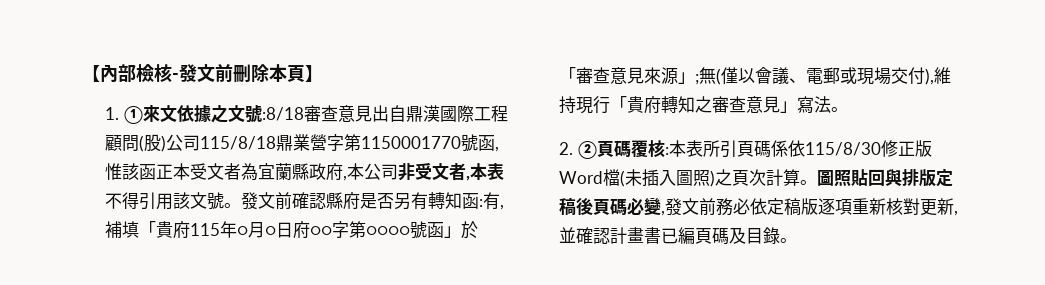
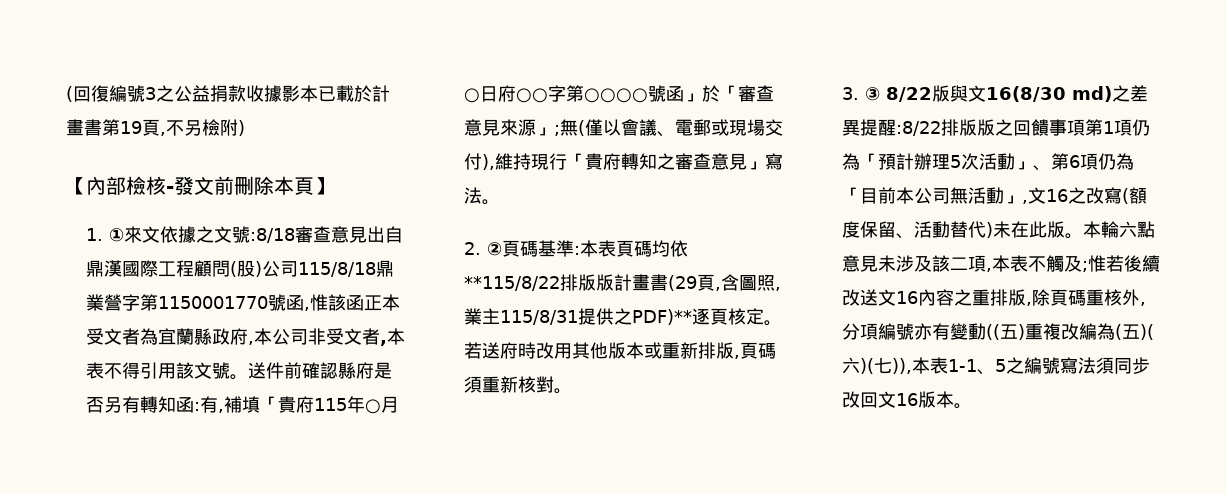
(82, 73) none -> [66,85,390,102] [66,119,245,136] (回復編號3之公益捐款收據影本已載於計畫書第19頁,不另檢附) //
[241,192,276,210] 發文 -> [247,362,284,379] 送件
[630,140,665,158] 覆核 -> [537,240,574,257] 基準
[702,140,932,158] [559,169,954,187] [559,197,959,216] [559,227,781,245] 所引頁碼係依115/8/30修正版Word檔(未插入圖照)之頁次計算。圖照貼回與排版定稿後頁碼必變,發文前務必依定稿版逐項重新核對更新,並確認計畫書已編頁碼及目錄 -> [615,240,688,257] [463,274,781,291] [463,308,782,326] [463,342,776,359] [463,376,572,394] [841,85,1148,102] [841,119,1150,136] [841,153,1134,171] [841,187,1147,204] [841,221,1155,239] [841,255,1160,272] [841,289,1146,306] [841,323,1154,340] [841,357,1150,375] [841,391,954,408] 頁碼均依**115/8/22排版版計畫書(29頁,含圖照,業主115/8/31提供之PDF)**逐頁核定。若送府時改用其他版本或重新排版,頁碼須重新核對。 // 3. ③ 8/22版與文16(8/30 md)之差異提醒:8/22排版版之回饋事項第1項仍為「預計辦理5次活動」、第6項仍為「目前本公司無活動」,文16之改寫(額度保留、活動替代)未在此版。本輪六點意見未涉及該二項,本表不觸及;惟若後續改送文16內容之重排版,除頁碼重核外,分項編號亦有變動((五)重複改編為(五)(六)(七)),本表1-1、5之編號寫法須同步改回文16版本

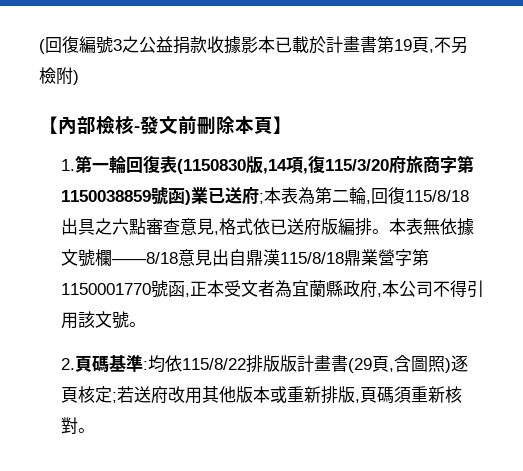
[108,226,403,243] [85,260,298,277] ①來文依據之文號:8/18審查意見出自鼎漢國際工程顧問(股)公司 -> [74,155,474,174] [60,187,469,205] [60,218,474,236] [60,249,280,267] 第一輪回復表(1150830版,14項,復115/3/20府旅商字第1150038859號函)業已送府;本表為第二輪,回復115/8/18出具之六點審查意見,格式依已送府版編排。本表無依據文號欄——8/18意見出自鼎漢
[309,294,364,311] 惟該函 -> (190, 295) none
[307,328,405,346] [85,362,104,379] 非受文者,本表 -> (433, 289) none
[247,362,392,379] [85,396,399,414] [463,85,774,103] [463,119,783,137] [463,153,783,170] [463,187,500,205] 送件前確認縣府是否另有轉知函:有,補填「貴府115年○月○日府○○字第○○○○號函」於「審查意見來源」;無(僅以會議、電郵或現場交付),維持現行「貴府轉知之審查意見」寫法。 -> (146, 324) none
[486,242,502,256] ② -> (75, 364) none
[579,240,688,257] [463,276,560,291] 本表頁碼均依**115/8/22 -> [147,355,246,373] 均依115/8/22
[774,287,781,291] [463,308,782,326] [463,342,536,359] ,業主115/8/31提供之PDF)**逐頁核定。若送府時 -> [444,355,468,373] [60,386,168,404] )逐頁核定;若送府
[841,85,1148,102] [841,119,1150,136] [841,153,1134,171] [841,187,1147,204] [841,221,1155,239] [841,255,1160,272] [841,289,1146,306] [841,323,1154,340] [841,357,1150,375] [841,391,972,409] // 3. ③ 8/22版與文16(8/30 md)之差異提醒:8/22排版版之回饋事項第1項仍為「預計辦理5次活動」、第6項仍為「目前本公司無活動」,文16之改寫(額度保留、活動替代)未在此版。本輪六點意見未涉及該二項,本表不觸及;惟若後續改送文16內容之重排版,除頁碼重核外,分項編號亦有變動((五)重複改編為(五)(六)(七)),本表1-1、5之編號寫法須同步改回文16版本。 -> (95, 430) none

